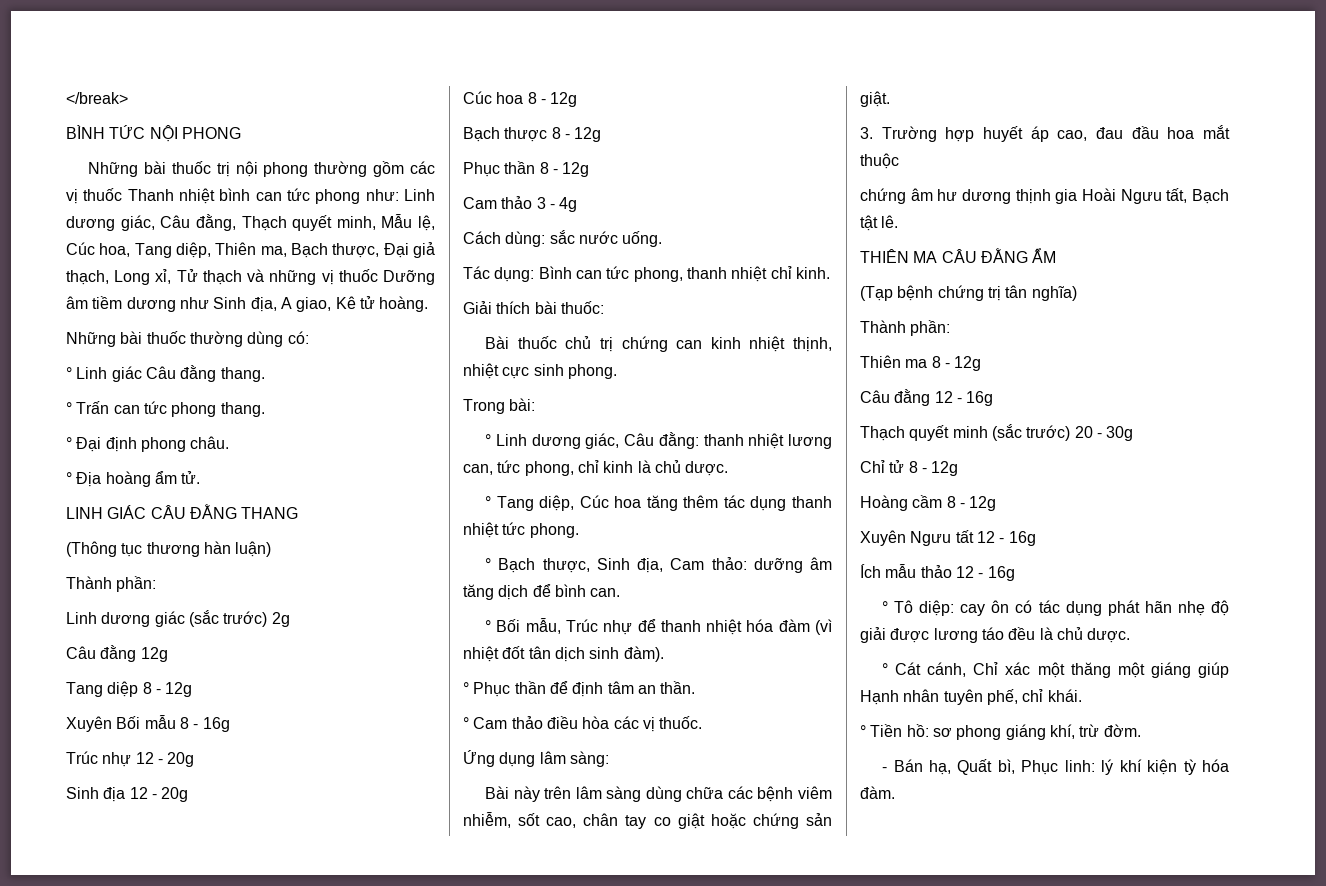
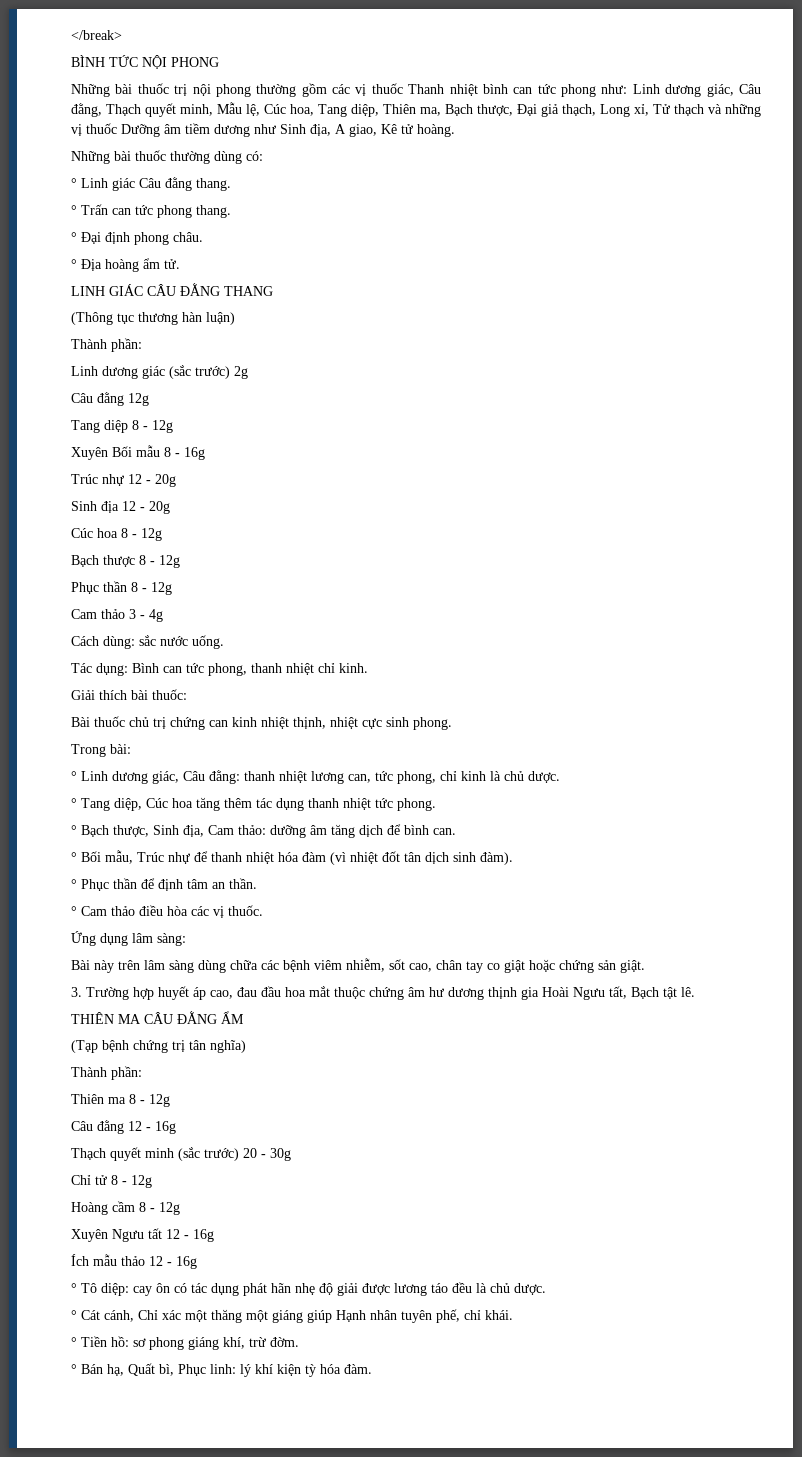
(899, 161) // -> (365, 993) none
[882,767,888,772] - -> [71,1364,77,1374] °

